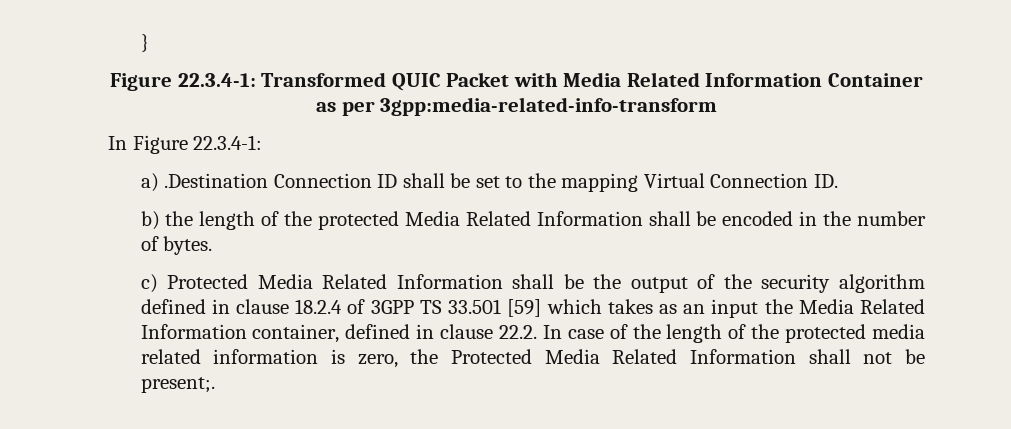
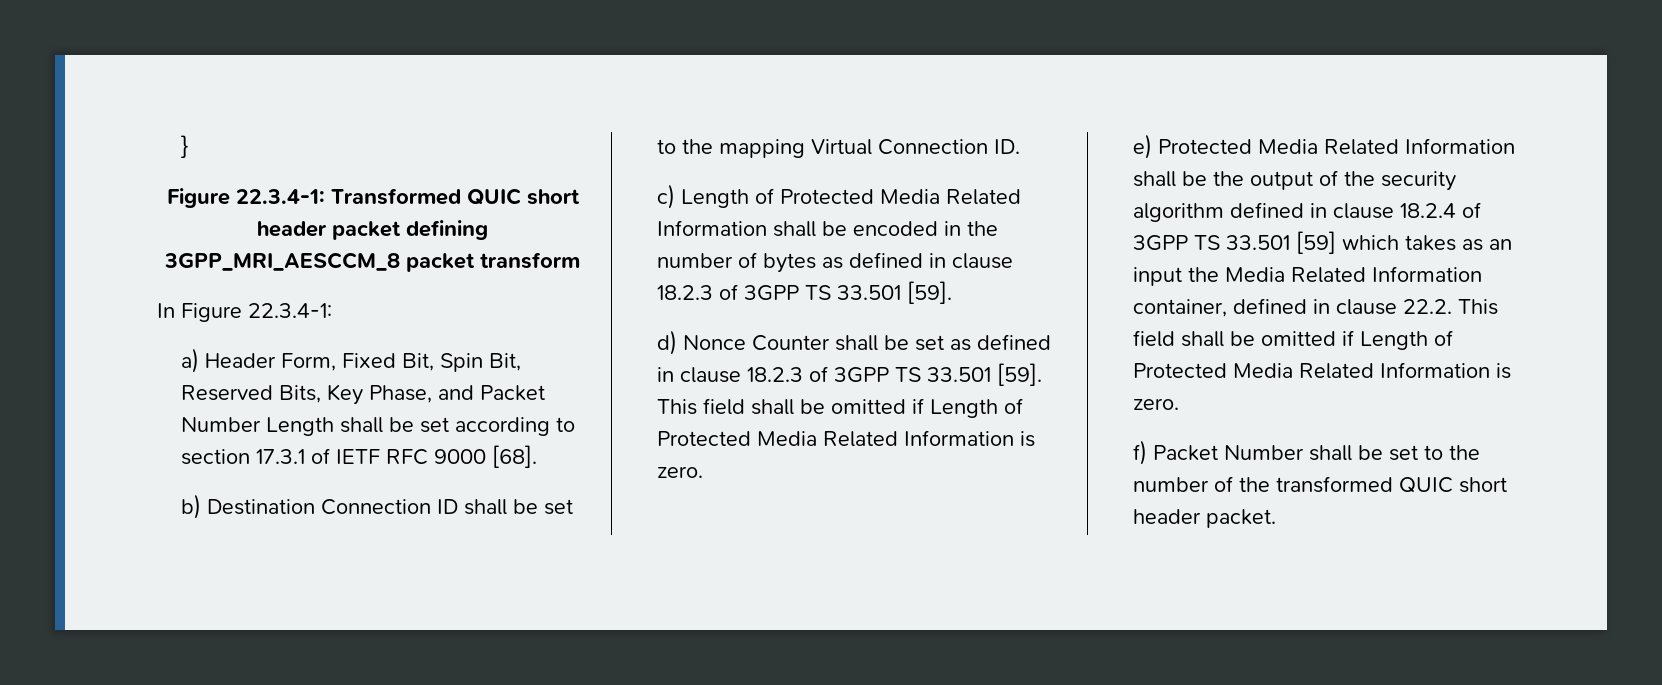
[446,72,923,87] [315,97,718,116] [108,135,263,154] [140,173,269,192] Packet with Media Related Information Container as per 3gpp:media-related-info-transform // In Figure 22.3.4-1: // a) .Destination -> [526,189,580,205] [257,220,488,240] [164,252,580,272] [157,303,332,322] [181,348,522,373] [181,384,546,405] [181,417,576,436] [181,445,538,468] [181,494,316,519] short header packet defining 3GPP_MRI_AESCCM_8 packet transform // In Figure 22.3.4-1: // a) Header Form, Fixed Bit, Spin Bit, Reserved Bits, Key Phase, and Packet Number Length shall be set according to section 17.3.1 of IETF RFC 9000 [68]. // b) Destination
[140,211,400,230] b) the length of the protected -> [657,184,875,209] c) Length of Protected
[163,236,213,255] [140,274,158,293] bytes. // c) -> [763,252,1014,273] [657,281,953,304] [657,330,1052,355] [657,363,1043,386] [657,398,1024,418] [657,430,1036,447] [657,466,704,478] [1133,134,1153,159] bytes as defined in clause 18.2.3 of 3GPP TS 33.501 [59]. // d) Nonce Counter shall be set as defined in clause 18.2.3 of 3GPP TS 33.501 [59]. This field shall be omitted if Length of Protected Media Related Information is zero. // e)
[542,324,925,343] [140,349,926,368] [140,377,215,393] In case of the length of the protected media related information is zero, the Protected Media Related Information shall not be present;. -> [1458,299,1499,315] [1133,330,1454,350] [1133,362,1512,379] [1133,398,1180,410] [1133,440,1481,465] [1133,476,1508,493] [1133,509,1277,528] This field shall be omitted if Length of Protected Media Related Information is zero. // f) Packet Number shall be set to the number of the transformed QUIC short header packet.

